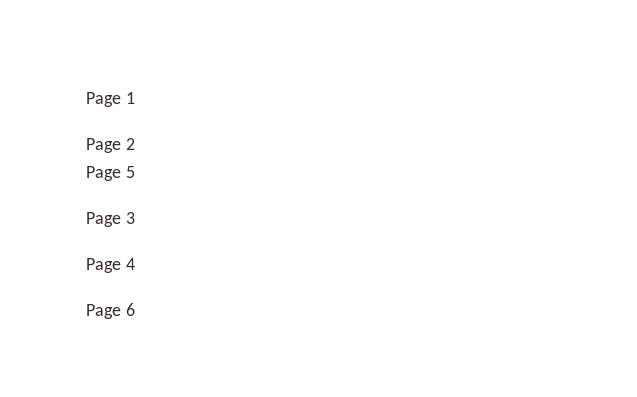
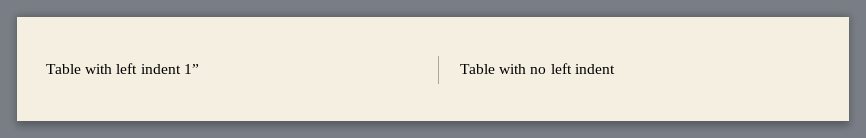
[86,92,135,107] [86,138,135,153] [86,166,135,181] [86,212,135,227] [86,258,135,273] [86,303,135,319] Page 1 // Page 2 // Page 5 // Page 3 // Page 4 // Page 6 -> [46,63,199,74] [460,63,615,74] Table with left indent 1” // Table with no left indent

